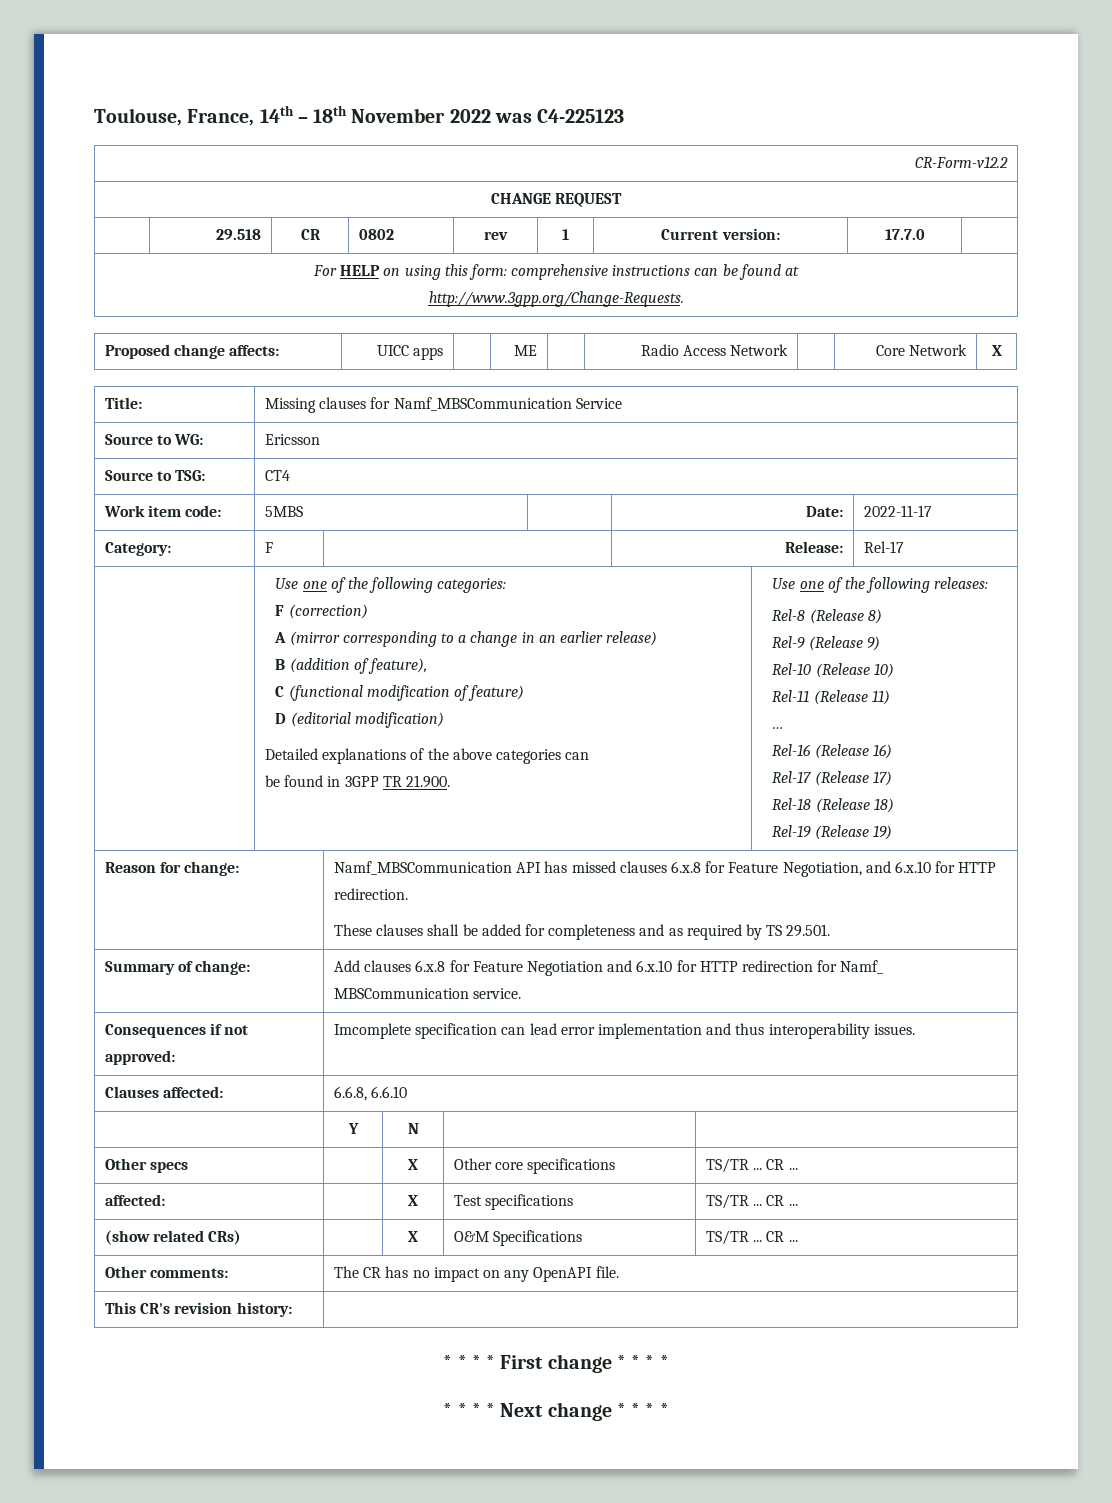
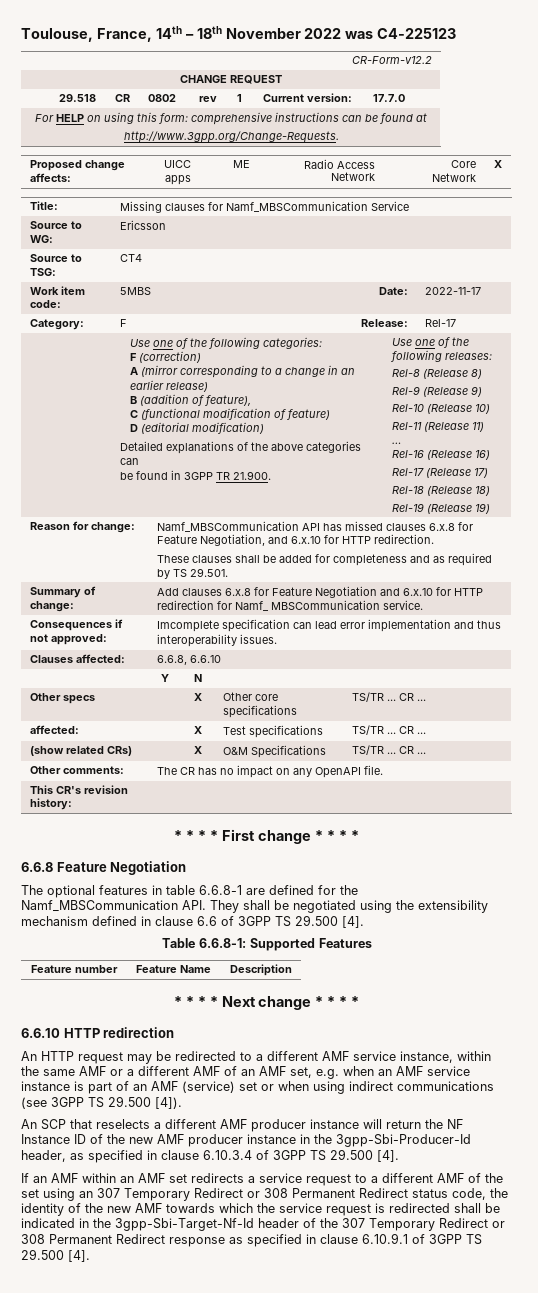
(669, 1362) none -> [21,861,187,875] [21,885,358,898] [21,900,488,913] [21,915,364,928] [161,938,372,951] [31,965,118,973] [136,965,211,973] [229,964,292,976] // 6.6.8 Feature Negotiation // The optional features in table 6.6.8-1 are defined for the Namf_MBSCommunication API. They shall be negotiated using the extensibility mechanism defined in clause 6.6 of 3GPP TS 29.500 [4]. // Table 6.6.8-1: Supported Features // Feature number | Feature Name | Description
(669, 1410) none -> [21,1027,175,1038] [21,1051,491,1064] [21,1066,470,1079] [21,1081,494,1094] [21,1096,182,1109] [21,1119,463,1132] [21,1134,471,1147] [21,1149,399,1163] [21,1173,503,1186] [21,1188,508,1201] [21,1203,500,1216] [21,1218,505,1231] [21,1233,482,1247] [21,1249,90,1262] // 6.6.10 HTTP redirection // An HTTP request may be redirected to a different AMF service instance, within the same AMF or a different AMF of an AMF set, e.g. when an AMF service instance is part of an AMF (service) set or when using indirect communications (see 3GPP TS 29.500 [4]). // An SCP that reselects a different AMF producer instance will return the NF Instance ID of the new AMF producer instance in the 3gpp-Sbi-Producer-Id header, as specified in clause 6.10.3.4 of 3GPP TS 29.500 [4]. // If an AMF within an AMF set redirects a service request to a different AMF of the set using an 307 Temporary Redirect or 308 Permanent Redirect status code, the identity of the new AMF towards which the service request is redirected shall be indicated in the 3gpp-Sbi-Target-Nf-Id header of the 307 Temporary Redirect or 308 Permanent Redirect response as specified in clause 6.10.9.1 of 3GPP TS 29.500 [4].

